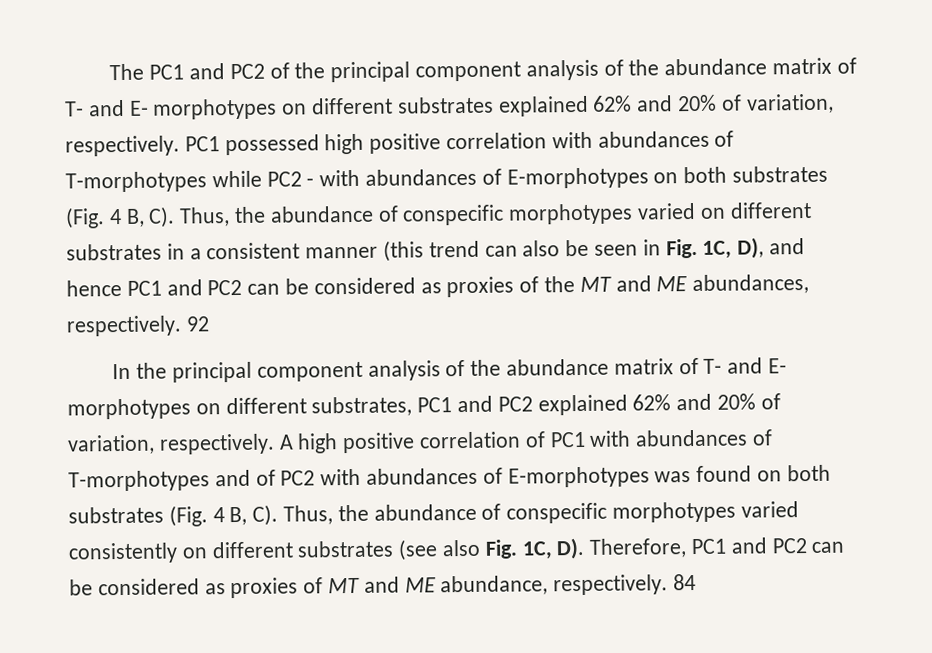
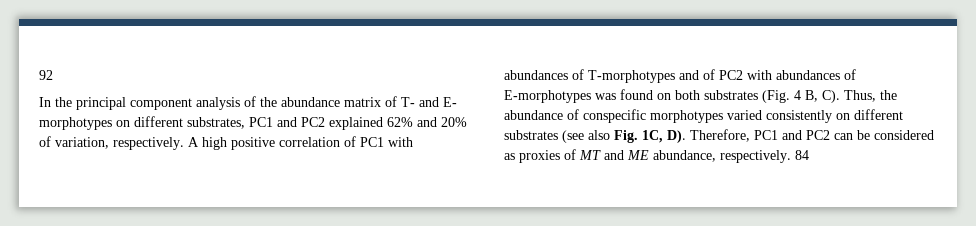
[109,57,857,83] [65,93,834,120] [65,130,735,157] [65,165,829,193] [65,201,812,229] [66,237,806,262] [66,273,810,298] [66,315,182,337] The PC1 and PC2 of the principal component analysis of the abundance matrix of T- and E- morphotypes on different substrates explained 62% and 20% of variation, respectively. PC1 possessed high positive correlation with abundances of T-morphotypes while PC2 - with abundances of E-morphotypes on both substrates (Fig. 4 B, C). Thus, the abundance of conspecific morphotypes varied on different substrates in a consistent manner (this trend can also be seen in Fig. 1C, D), and hence PC1 and PC2 can be considered as proxies of the MT and ME abundances, respectively. -> (39, 75) none

